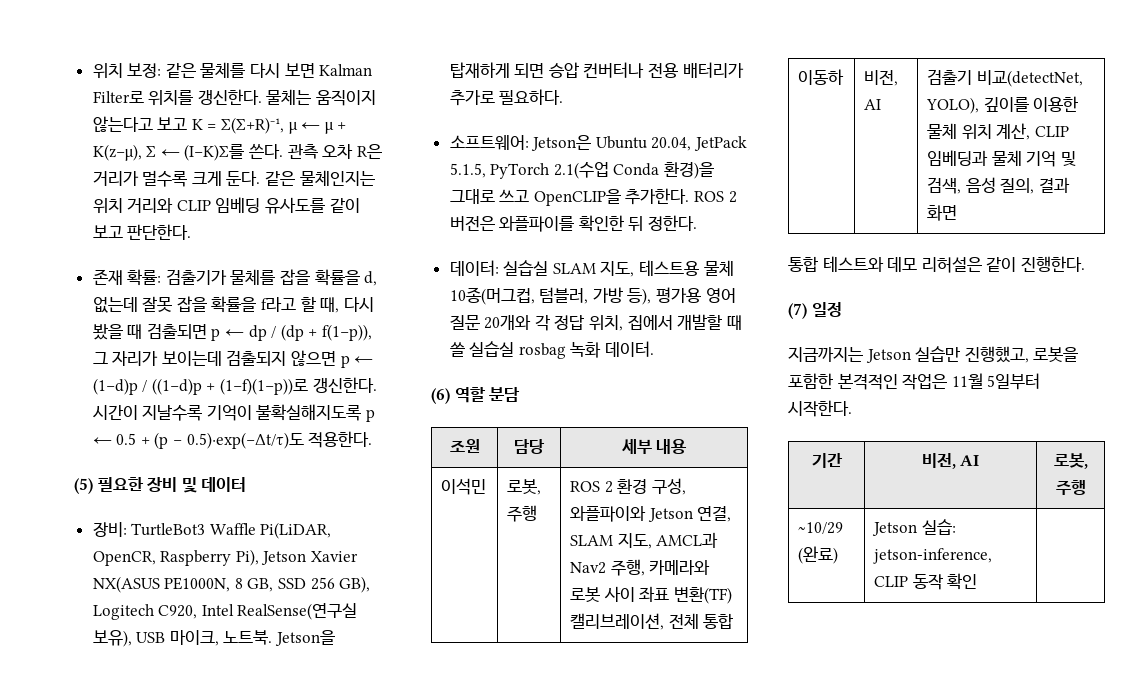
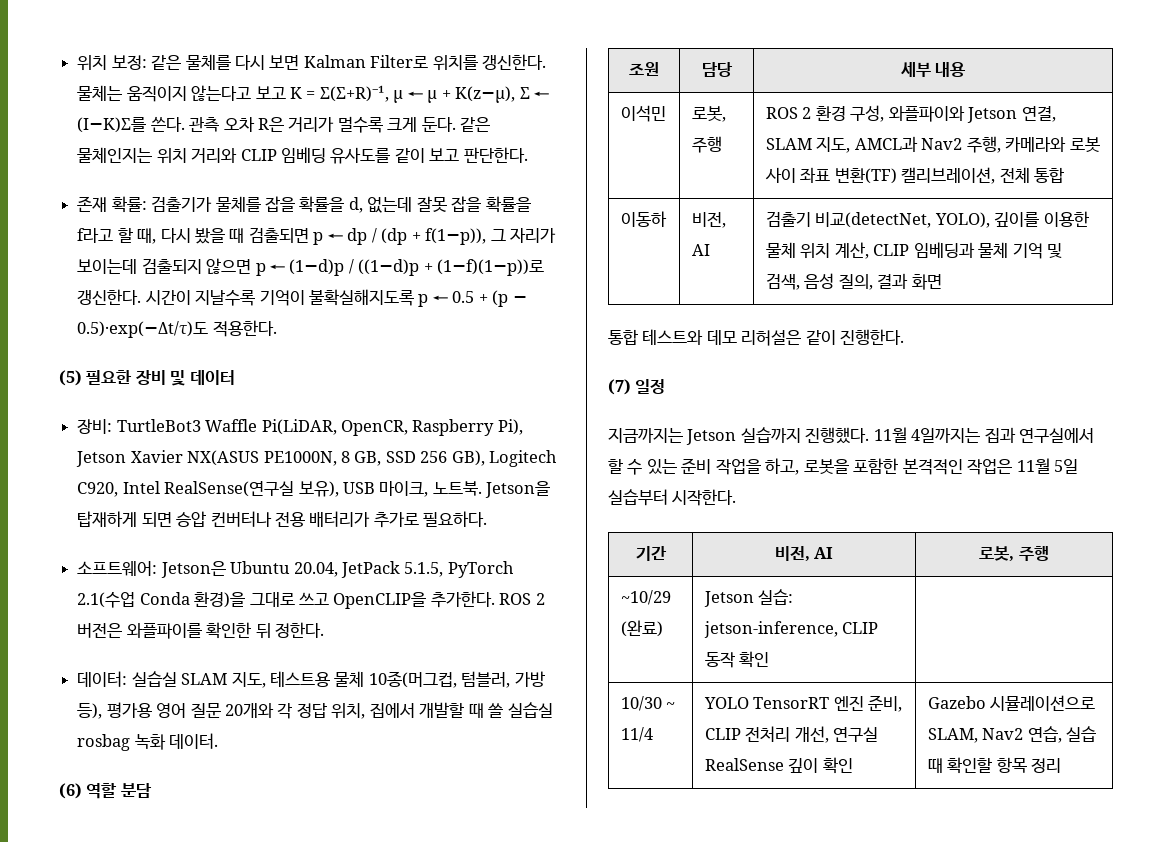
[915,346,1029,363] 실습만 진행했고, -> [740,427,1095,444] [608,458,800,475] 실습까지 진행했다. 11월 4일까지는 집과 연구실에서 할 수 있는 준비 작업을 하고,
[987,373,1041,390] 5일부터 -> [1054,459,1079,474] [608,489,668,506] 5일 실습부터
(978, 581) none -> [620,696,676,711] [620,727,653,742] [703,695,903,712] [704,726,879,743] [704,757,853,774] [927,695,1096,711] [927,726,1097,743] [927,757,1062,774] // 10/30 ~ 11/4 | YOLO TensorRT 엔진 준비, CLIP 전처리 개선, 연구실 RealSense 깊이 확인 | Gazebo 시뮬레이션으로 SLAM, Nav2 연습, 실습 때 확인할 항목 정리

